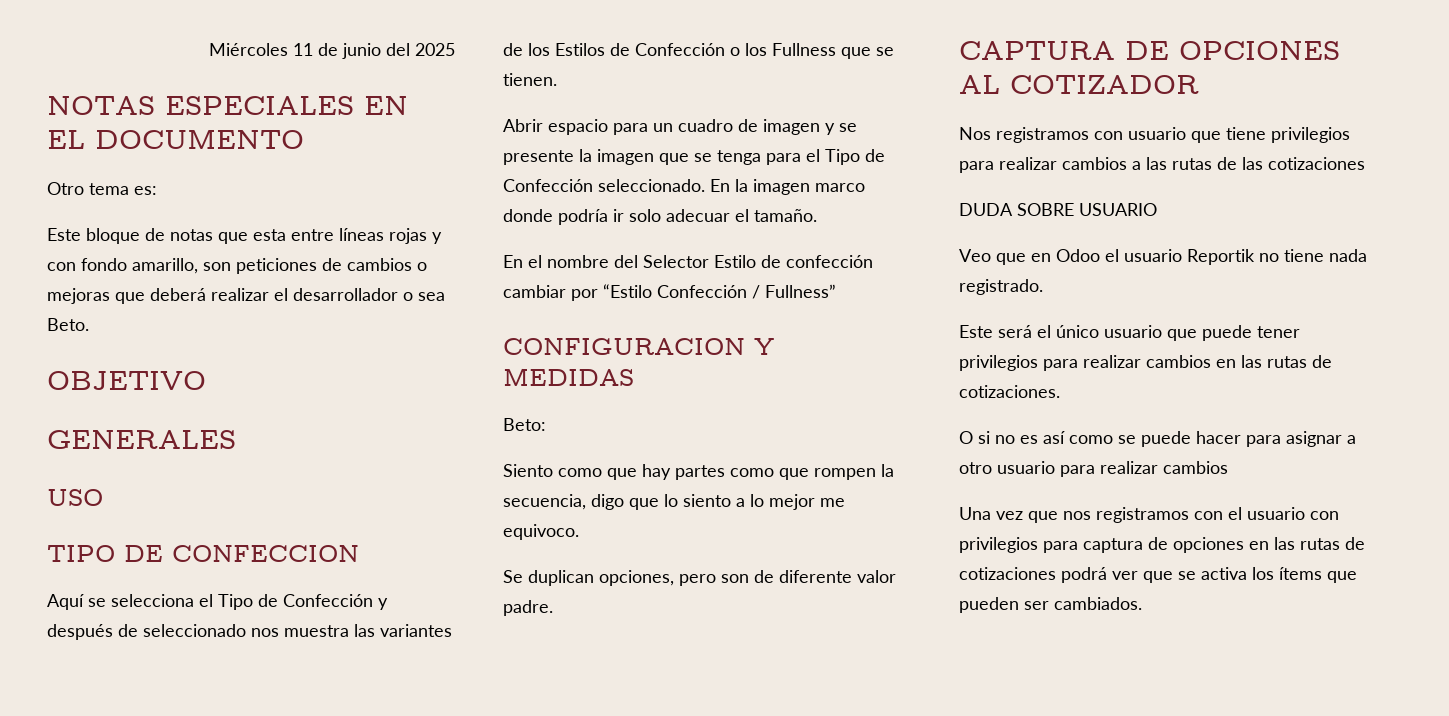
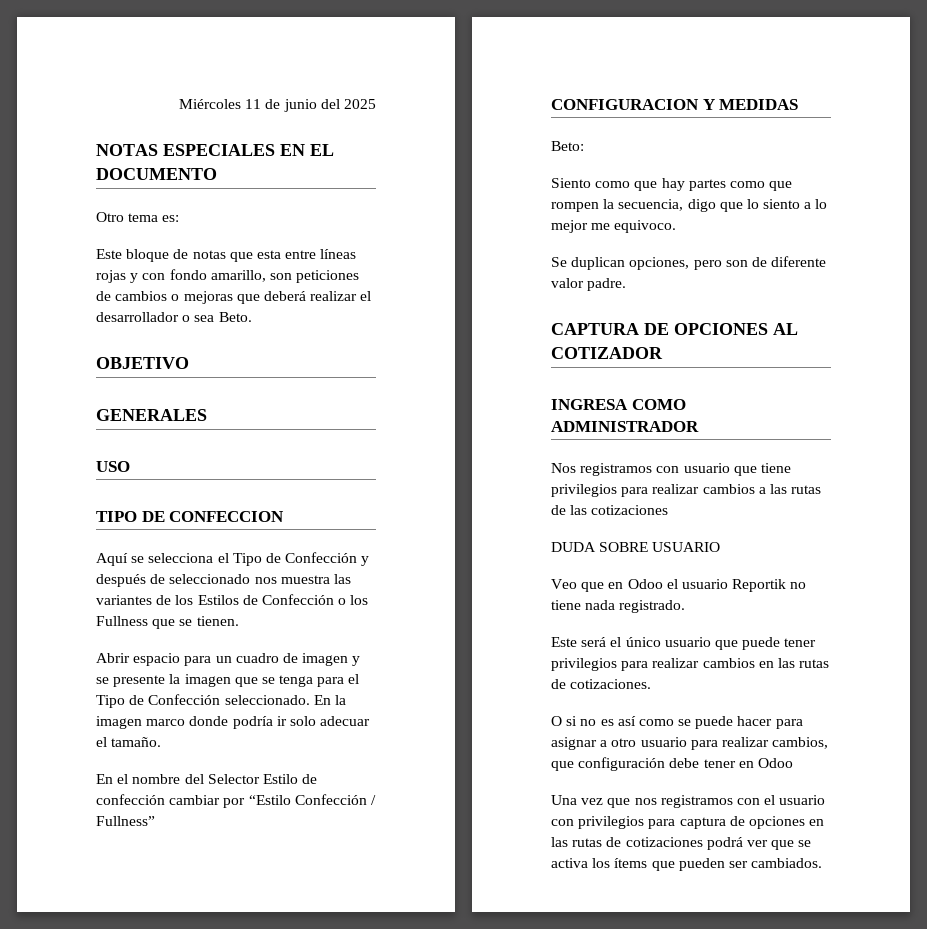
(1199, 84) none -> [551,399,686,410] [551,421,699,432] // INGRESA COMO ADMINISTRADOR
[1163,461,1228,474] cambios -> [772,737,829,749] [551,757,793,771] cambios, que configuración debe tener en Odoo

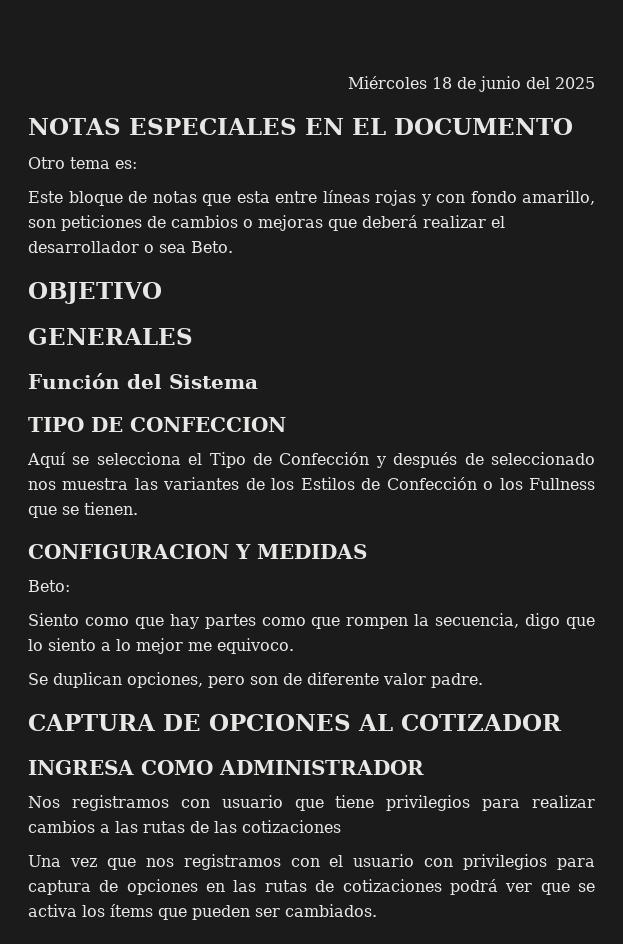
[245,99,262,109] 11 -> [432,77,452,89] 18
[96,461,130,472] USO -> [28,373,258,389] Función del Sistema
[96,653,361,666] [96,674,360,687] [96,694,346,708] [96,716,371,729] [96,737,162,747] [96,774,318,784] [96,794,376,808] [96,816,155,826] // Abrir espacio para un cuadro de imagen y se presente la imagen que se tenga para el Tipo de Confección seleccionado. En la imagen marco donde podría ir solo adecuar el tamaño. // En el nombre del Selector Estilo de confección cambiar por “Estilo Confección / Fullness” -> (138, 508) none
[551,542,721,552] [551,579,807,592] [551,600,686,613] [551,637,817,650] [551,658,830,671] [551,679,652,689] [551,716,803,729] [551,737,829,750] [551,757,793,771] // DUDA SOBRE USUARIO // Veo que en Odoo el usuario Reportik no tiene nada registrado. // Este será el único usuario que puede tener privilegios para realizar cambios en las rutas de cotizaciones. // O si no es así como se puede hacer para asignar a otro usuario para realizar cambios, que configuración debe tener en Odoo -> (341, 826) none

